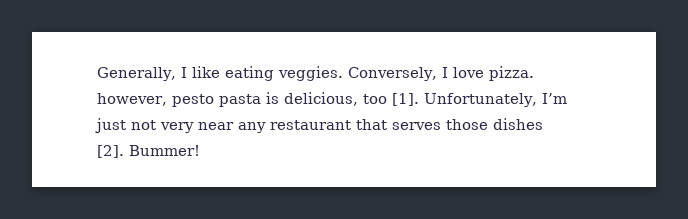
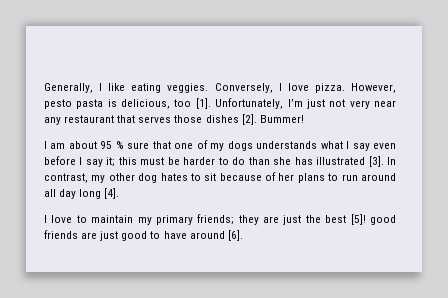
[97,93,167,106] however, -> [350,83,396,93] However,
(200, 150) none -> [44,140,396,151] [44,156,396,167] [44,172,396,183] [44,188,120,199] [44,214,396,225] [44,230,243,241] // I am about 95 % sure that one of my dogs understands what I say even before I say it; this must be harder to do than she has illustrated [3]. In contrast, my other dog hates to sit because of her plans to run around all day long [4]. // I love to maintain my primary friends; they are just the best [5]! good friends are just good to have around [6].

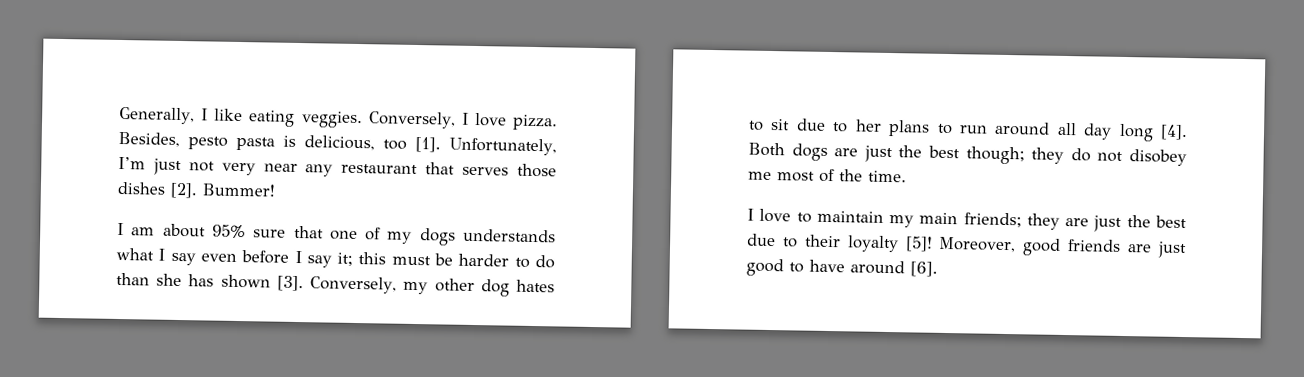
[350,83,396,93] However, -> [118,131,180,147] Besides,
[100,141,124,149] 95 % -> [211,224,246,239] 95%
[316,156,396,167] [44,173,88,183] illustrated [3]. In contrast, -> [220,274,398,294] shown [3]. Conversely,
[219,172,277,181] because of -> [796,118,849,133] due to
(120, 193) none -> [748,142,1187,167] [748,168,907,183] Both dogs are just the best though; they do not disobey me most of the time.
[155,215,193,225] primary -> [919,212,959,225] main
[350,214,366,225] [5]! -> [747,233,1017,253] due to their loyalty [5]! Moreover,

